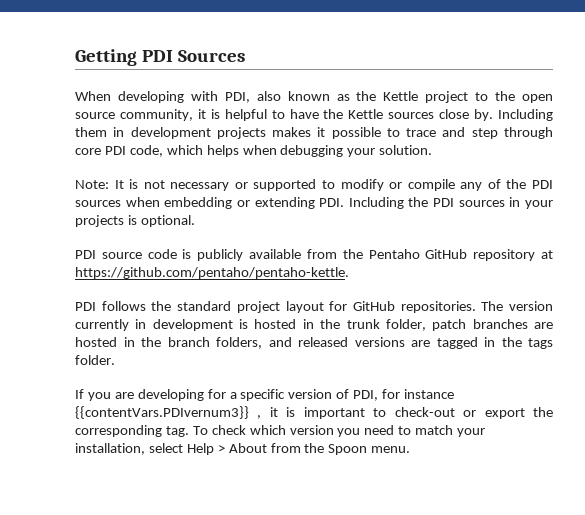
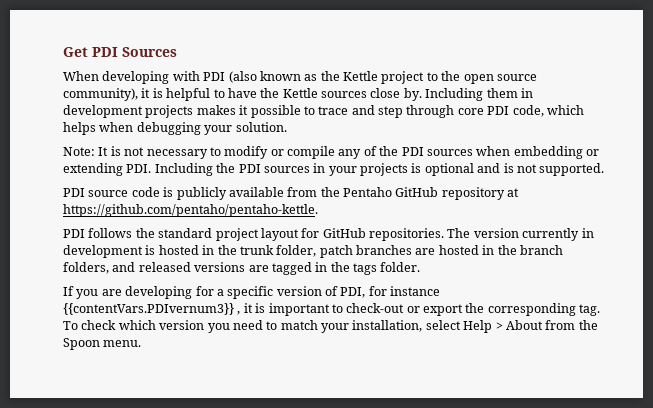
[75,49,137,66] Getting -> [63,47,88,57] Get
[224,91,281,103] PDI, also -> [203,71,257,83] PDI (also
[119,109,193,121] community, -> [63,88,138,101] community),
[234,179,317,191] or supported -> (208, 154) none
[140,215,195,227] optional. -> [424,163,605,176] optional and is not supported.

